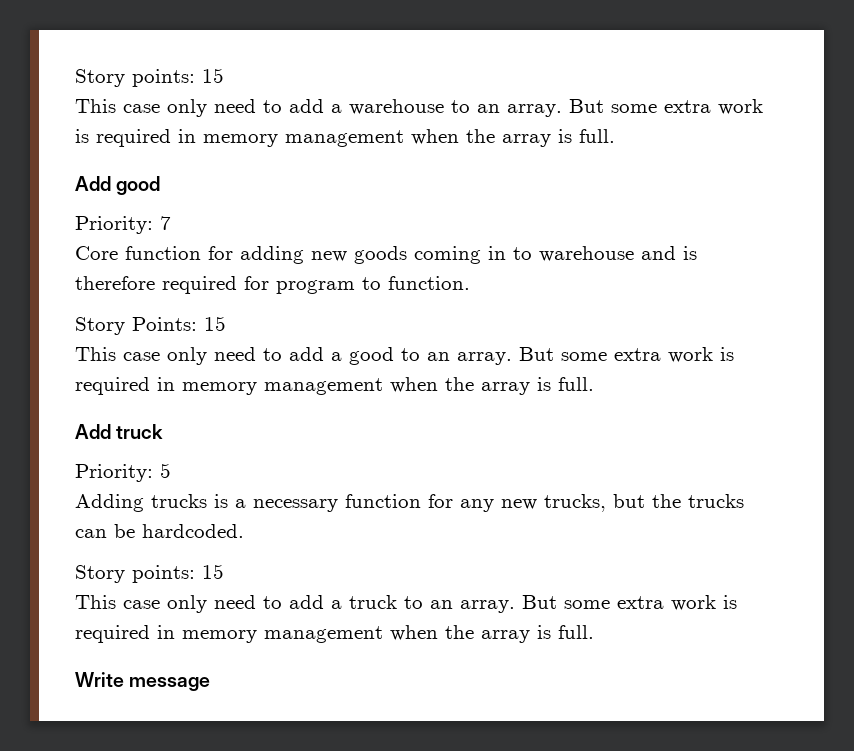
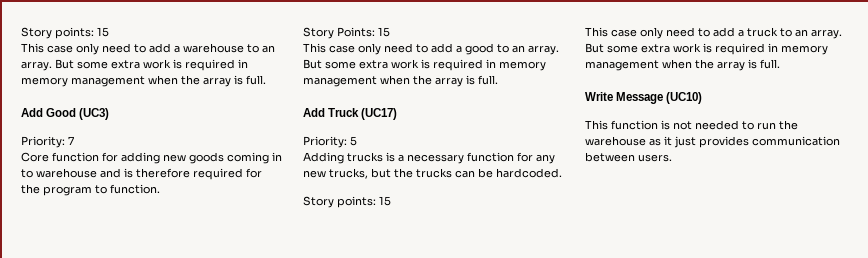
[116,176,161,195] good -> [46,108,110,120] Good (UC3)
(269, 283) none -> [21,184,40,194] the
[116,424,164,439] truck -> [328,108,398,120] Truck (UC17)
[129,677,211,691] message -> [616,92,703,104] [585,120,798,130] [585,136,840,148] [585,152,672,162] Message (UC10) // This function is not needed to run the warehouse as it just provides communication between users.

